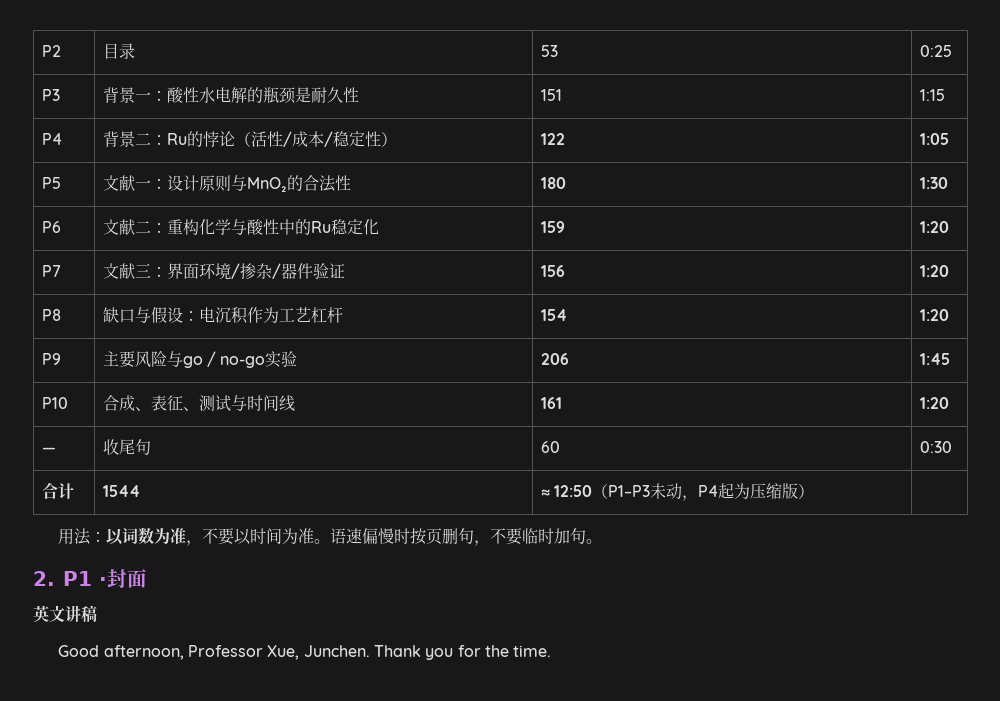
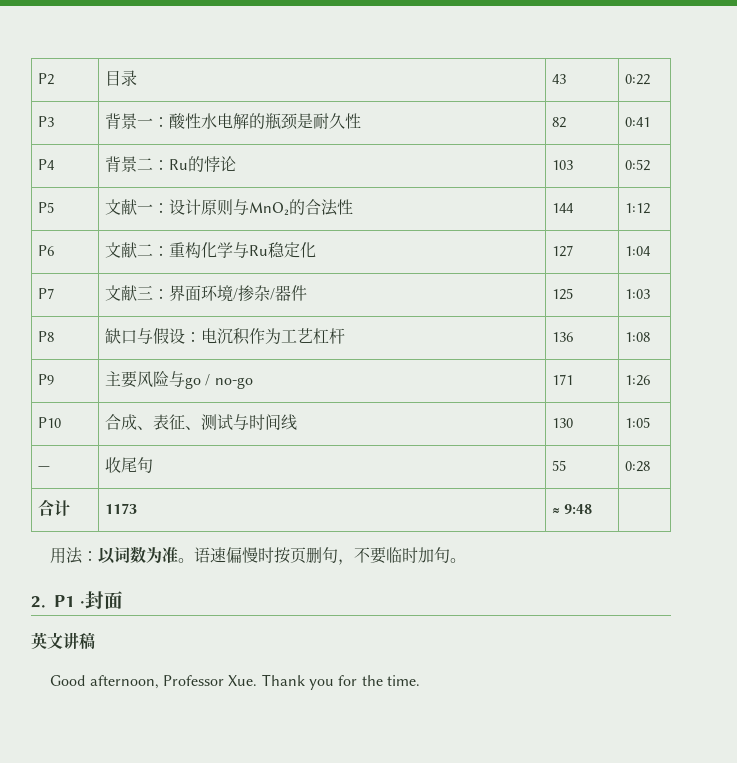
[540,45,558,57] [919,45,952,57] 53 | 0:25 -> [552,74,567,84] [625,74,651,85] 43 | 0:22
[540,89,562,101] [919,89,945,101] 151 | 1:15 -> [552,117,567,128] [625,117,651,127] 82 | 0:41
[234,131,397,147] [540,133,565,145] [919,133,949,145] （活性/成本/稳定性） | 122 | 1:05 -> [552,160,574,170] [625,159,651,171] | 103 | 0:52
[540,177,566,189] [919,177,948,189] 180 | 1:30 -> [552,203,575,213] [625,203,651,214] 144 | 1:12
[246,219,311,235] 酸性中的 -> (250, 250) none
[540,221,565,233] [919,221,949,233] 159 | 1:20 -> [552,245,574,257] [625,246,652,256] 127 | 1:04
[312,263,345,279] [540,265,565,277] [919,265,949,277] 验证 | 156 | 1:20 -> [552,288,574,300] [625,289,651,299] | 125 | 1:03
[540,309,567,321] [919,309,949,321] 154 | 1:20 -> [552,332,574,342] [625,332,651,342] 136 | 1:08
[265,351,298,368] [540,353,569,365] [919,353,950,365] 实验 | 206 | 1:45 -> [552,374,574,385] [625,375,651,386] | 171 | 1:26
[540,397,562,409] [919,397,949,409] 161 | 1:20 -> [552,418,574,428] [625,417,651,428] 130 | 1:05
[540,441,560,453] [919,441,952,453] 60 | 0:30 -> [552,460,567,471] [625,461,651,472] 55 | 0:28
[102,485,140,497] 1544 -> [105,503,138,514] 1173
[553,483,814,501] 12:50（P1–P3未动，P4起为压缩版） -> [564,504,593,514] 9:48
[186,528,315,546] ，不要以时间为准 -> (179, 555) none
[267,645,370,660] Xue, Junchen. -> [228,675,258,686] Xue.

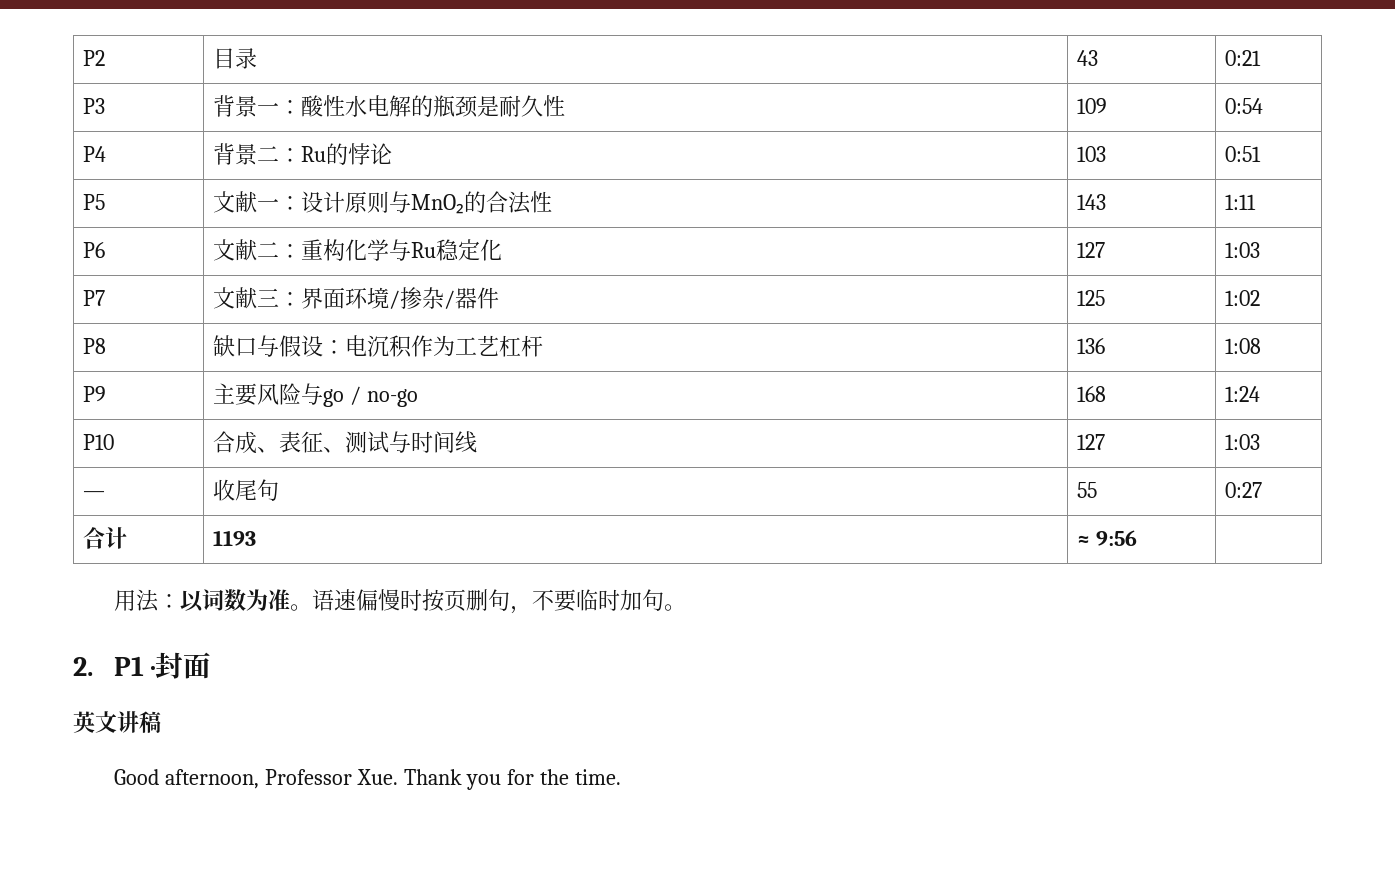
[625,74,651,85] 0:22 -> [1224,50,1261,66] 0:21
[552,117,567,128] [625,117,651,127] 82 | 0:41 -> [1076,98,1107,114] [1224,98,1263,114] 109 | 0:54
[625,159,651,171] 0:52 -> [1224,146,1261,162] 0:51
[552,203,575,213] [625,203,651,214] 144 | 1:12 -> [1076,194,1106,210] [1224,194,1256,210] 143 | 1:11
[625,246,652,256] 1:04 -> [1224,242,1260,258] 1:03
[625,289,651,299] 1:03 -> [1224,290,1260,306] 1:02
[552,374,574,385] [625,375,651,386] 171 | 1:26 -> [1076,386,1106,402] [1224,386,1260,402] 168 | 1:24
[552,418,574,428] [625,417,651,428] 130 | 1:05 -> [1076,434,1105,450] [1224,434,1260,450] 127 | 1:03
[625,461,651,472] 0:28 -> [1224,482,1262,498] 0:27
[105,503,138,514] 1173 -> [212,530,256,546] 1193
[564,504,593,514] 9:48 -> [1095,530,1137,546] 9:56

